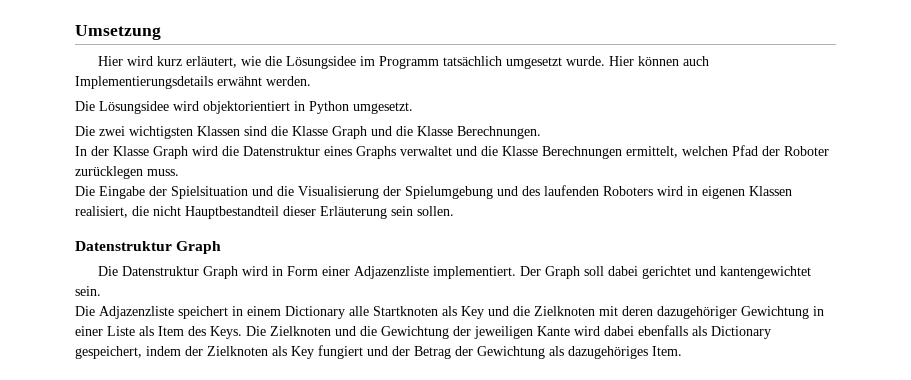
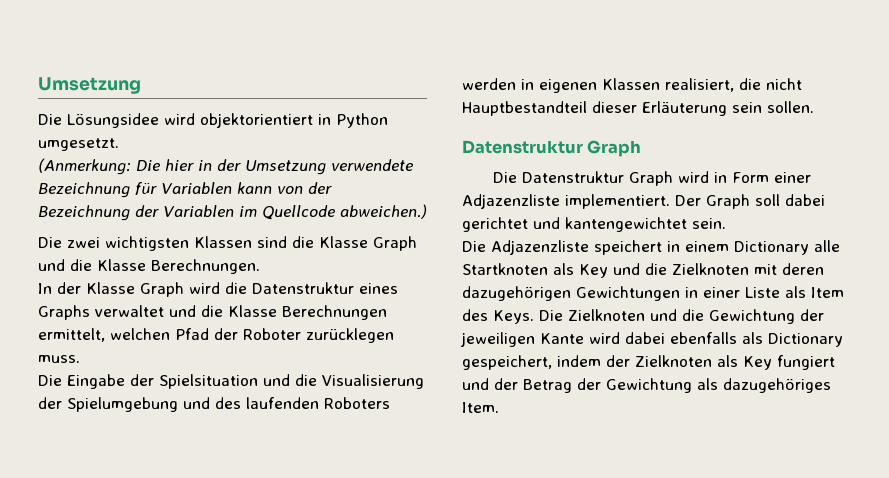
[75,25,161,40] [98,56,710,69] [75,76,311,89] Umsetzung // Hier wird kurz erläutert, wie die Lösungsidee im Programm tatsächlich umgesetzt wurde. Hier können auch Implementierungsdetails erwähnt werden. -> [38,77,141,94] Umsetzung
(413, 108) none -> [38,158,413,175] [38,182,332,198] [38,204,427,221] // (Anmerkung: Die hier in der Umsetzung verwendete Bezeichnung für Variablen kann von der Bezeichnung der Variablen im Quellcode abweichen.)
[657,186,683,196] wird -> [462,78,516,90] werden
[657,306,809,319] dazugehöriger Gewichtung -> [462,286,680,301] dazugehörigen Gewichtungen

